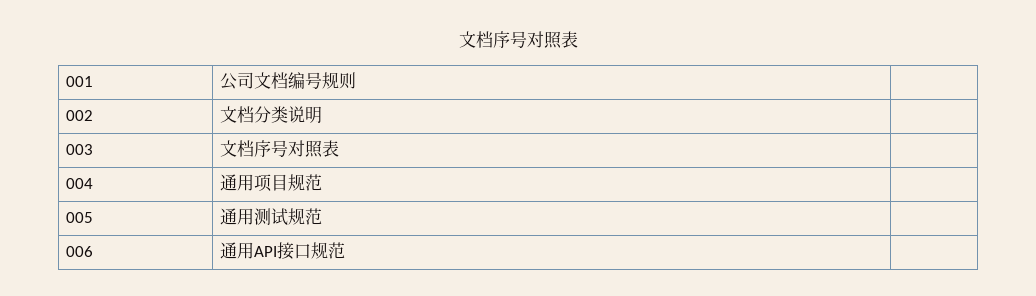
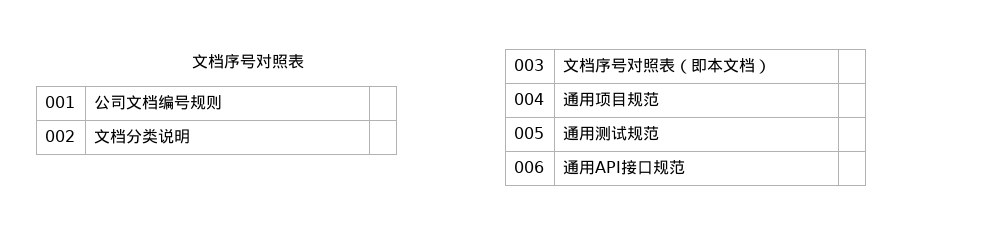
(340, 148) none -> [675,58,772,74] （即本文档）

